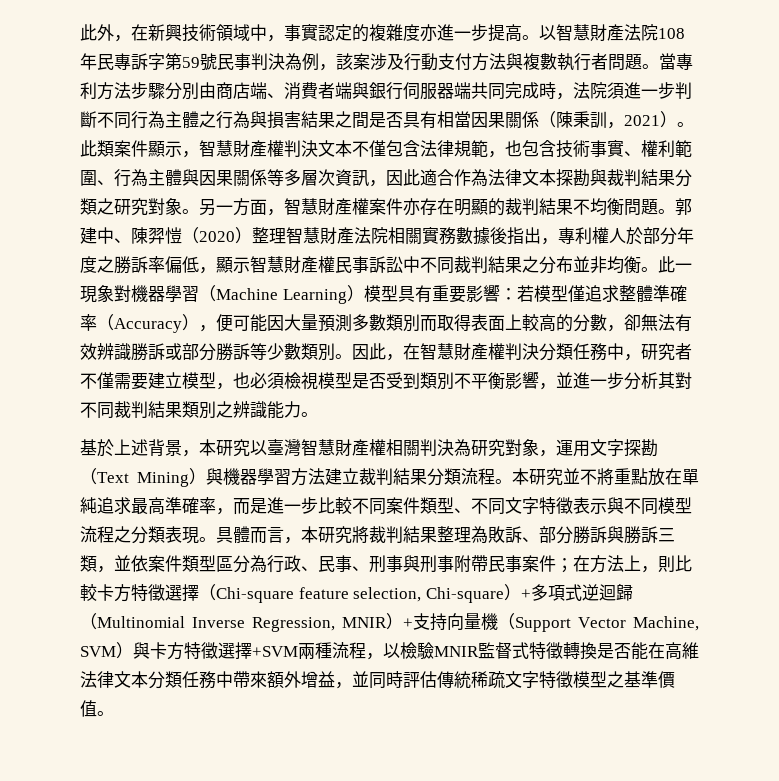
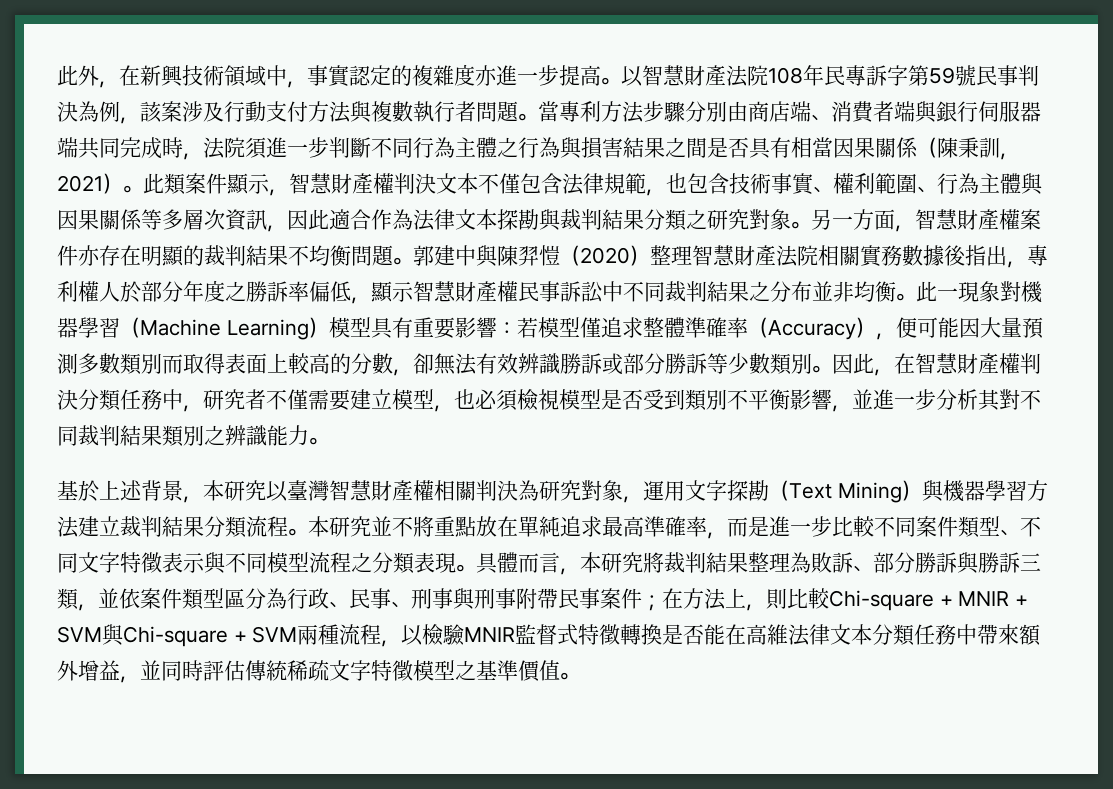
[114,238,131,243] 、 -> [476,245,498,267] 與
[97,584,633,603] [80,613,699,632] [80,642,298,660] 卡方特徵選擇（Chi-square feature selection, Chi-square）+多項式逆迴歸（Multinomial Inverse Regression, MNIR）+支持向量機（Support Vector Machine, SVM）與卡方特徵選擇+SVM -> [829,590,1029,611] [57,624,298,647] Chi-square + MNIR + SVM與Chi-square + SVM

